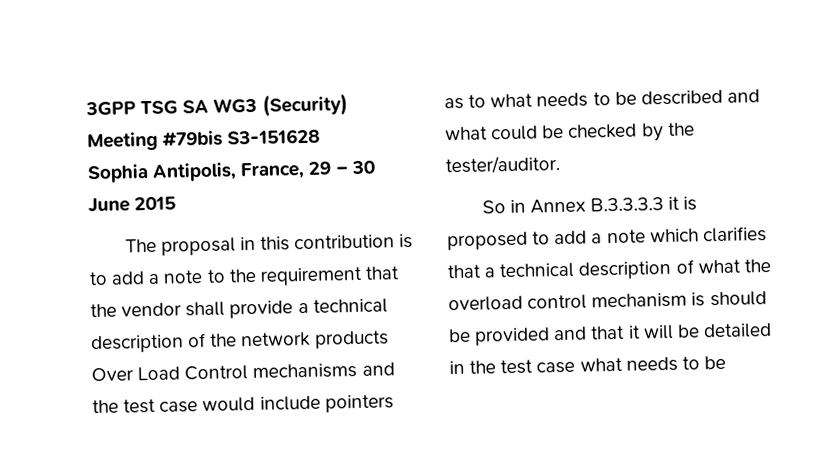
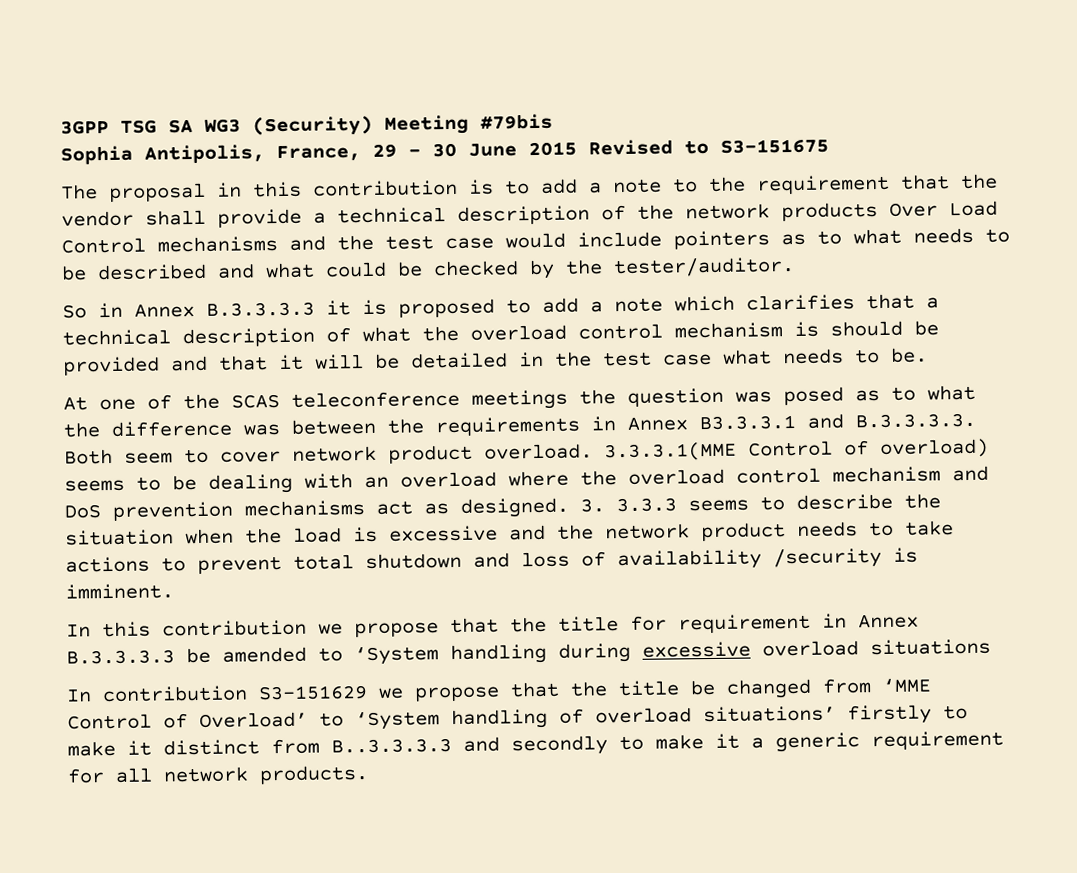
[227,128,321,145] S3-151628 -> (553, 121) none
(177, 203) none -> [588,138,829,156] Revised to S3-151675
[703,355,726,370] be -> [890,347,928,363] [63,384,976,411] [63,412,976,438] [64,438,989,465] [64,465,989,494] [64,493,941,521] [65,520,954,546] [65,547,918,574] [65,583,174,600] [66,613,919,638] [66,638,991,666] [66,677,932,703] [67,704,968,731] [67,730,1004,757] [67,765,369,785] be. // At one of the SCAS teleconference meetings the question was posed as to what the difference was between the requirements in Annex B3.3.3.1 and B.3.3.3.3. Both seem to cover network product overload. 3.3.3.1(MME Control of overload) seems to be dealing with an overload where the overload control mechanism and DoS prevention mechanisms act as designed. 3. 3.3.3 seems to describe the situation when the load is excessive and the network product needs to take actions to prevent total shutdown and loss of availability /security is imminent. // In this contribution we propose that the title for requirement in Annex B.3.3.3.3 be amended to ‘System handling during excessive overload situations // In contribution S3-151629 we propose that the title be changed from ‘MME Control of Overload’ to ‘System handling of overload situations’ firstly to make it distinct from B..3.3.3.3 and secondly to make it a generic requirement for all network products.

